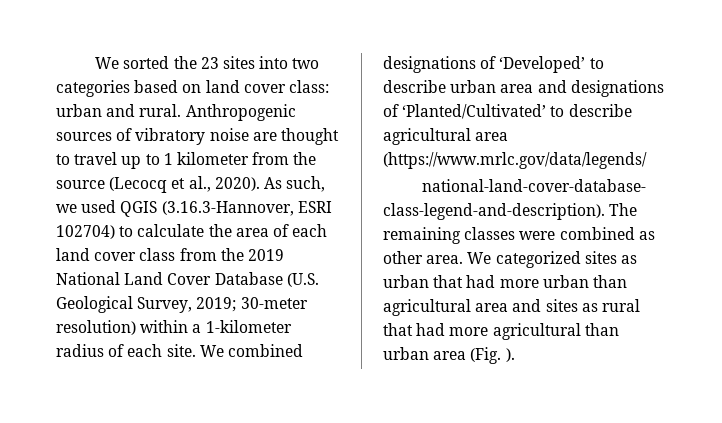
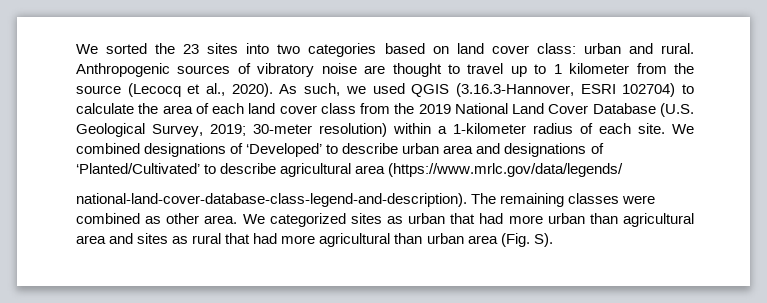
[505,348,515,362] ). -> [533,233,553,247] S).

